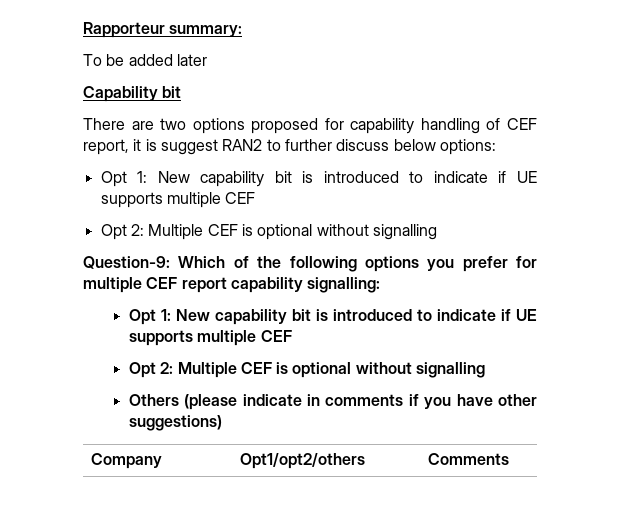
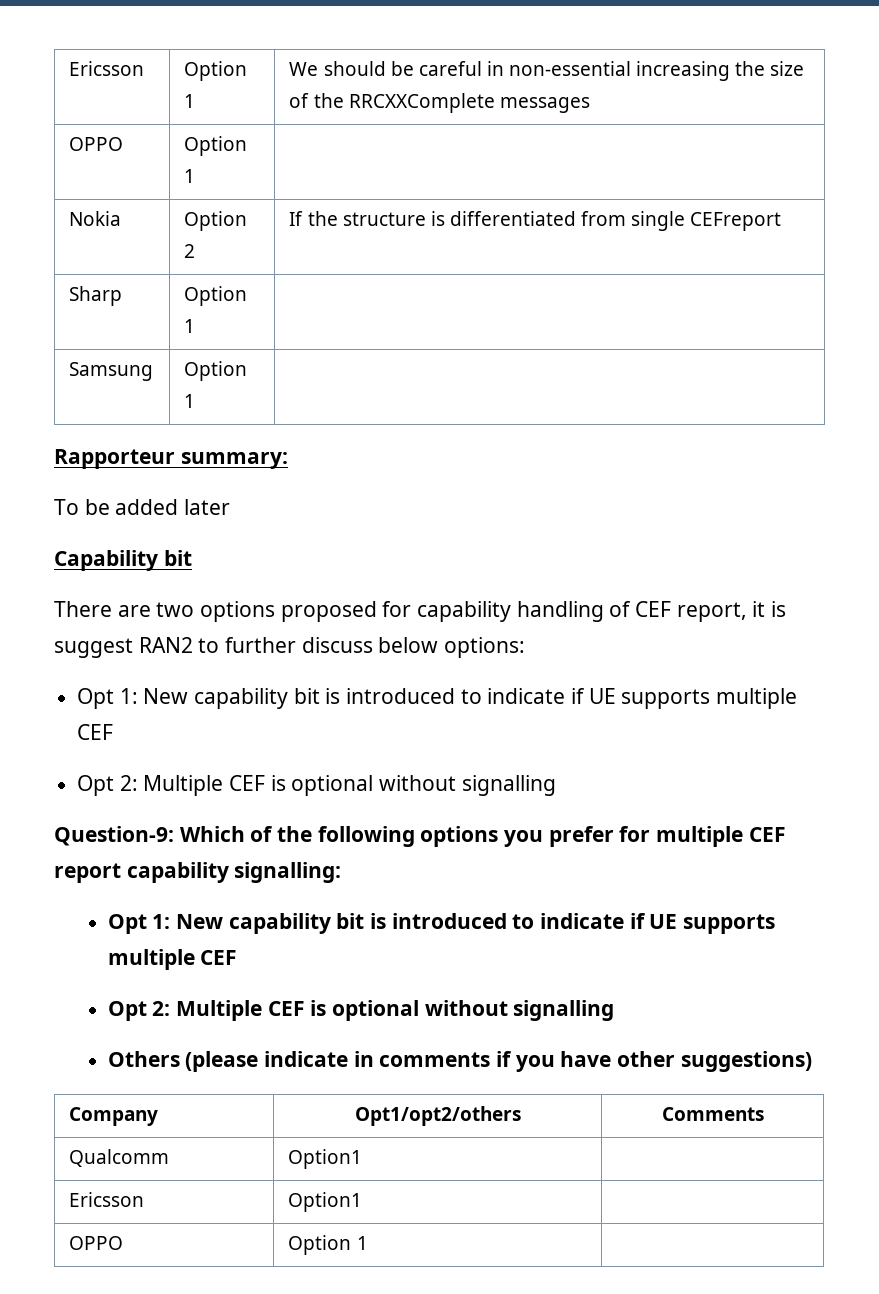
(83, 30) none -> [69,61,145,76] [184,61,248,81] [184,94,196,108] [289,61,805,81] [289,93,590,113] [69,137,124,151] [184,136,248,156] [184,169,196,183] [69,211,122,226] [184,211,248,231] [184,244,196,258] [289,211,782,231] [69,286,123,306] [184,286,248,306] [184,319,196,333] [69,362,154,381] [184,361,248,381] [184,394,196,408] Ericsson | Option 1 | We should be careful in non-essential increasing the size of the RRCXXComplete messages // OPPO | Option 1 | // Nokia | Option 2 | If the structure is differentiated from single CEFreport // Sharp | Option 1 | // Samsung | Option 1 | //
(509, 459) none -> [69,1149,170,1167] [288,1149,363,1169] [69,1192,145,1207] [288,1192,363,1212] [69,1236,124,1250] [288,1235,368,1255] // Qualcomm | Option1 | // Ericsson | Option1 | // OPPO | Option 1 |

